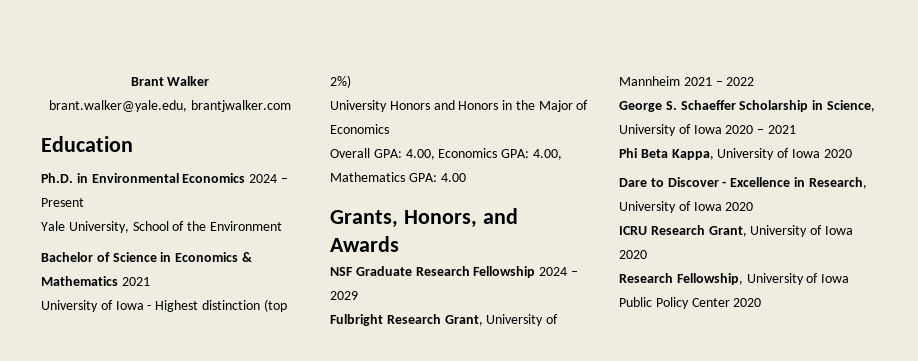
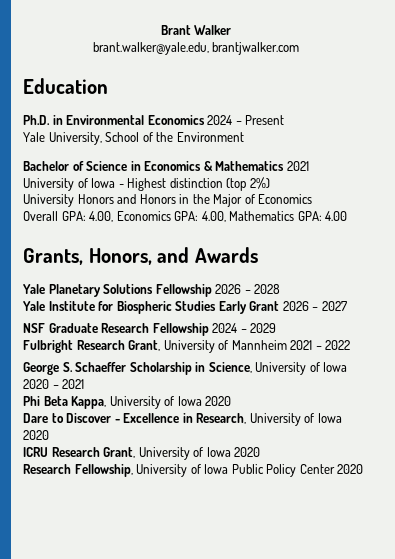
(399, 244) none -> [23,284,281,297] [23,301,347,314] // Yale Planetary Solutions Fellowship 2026 – 2028 // Yale Institute for Biospheric Studies Early Grant 2026 – 2027

